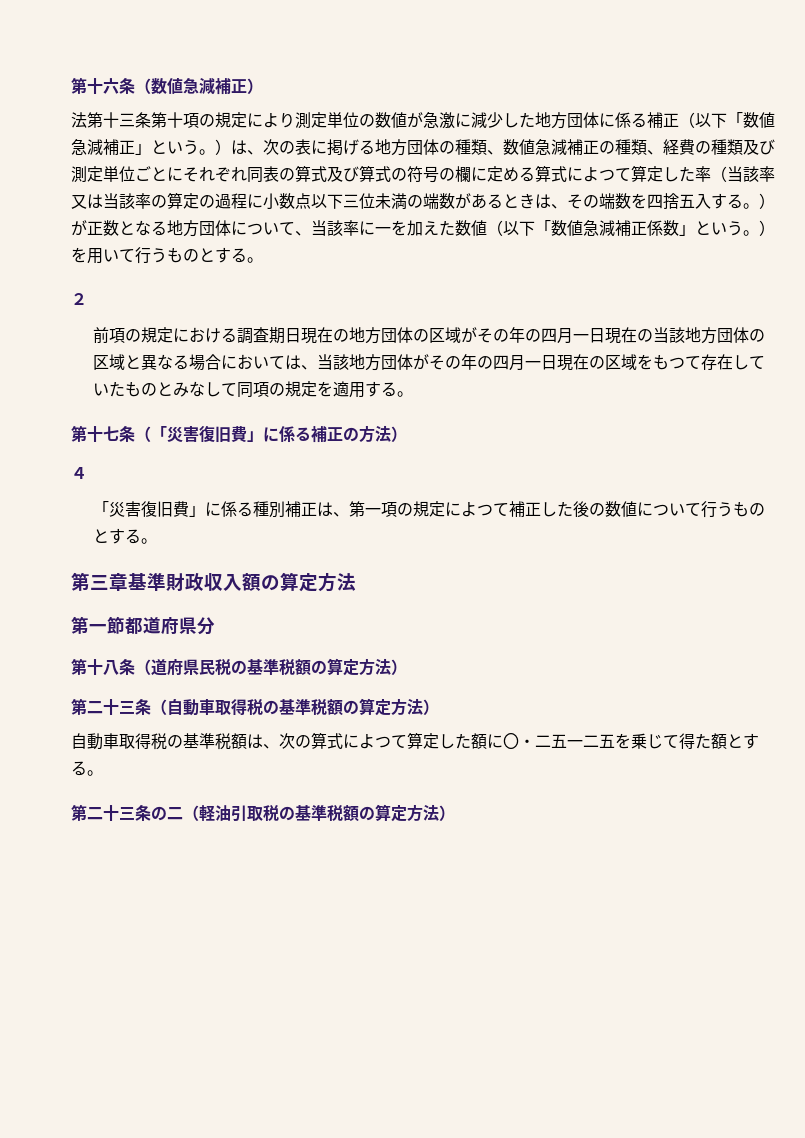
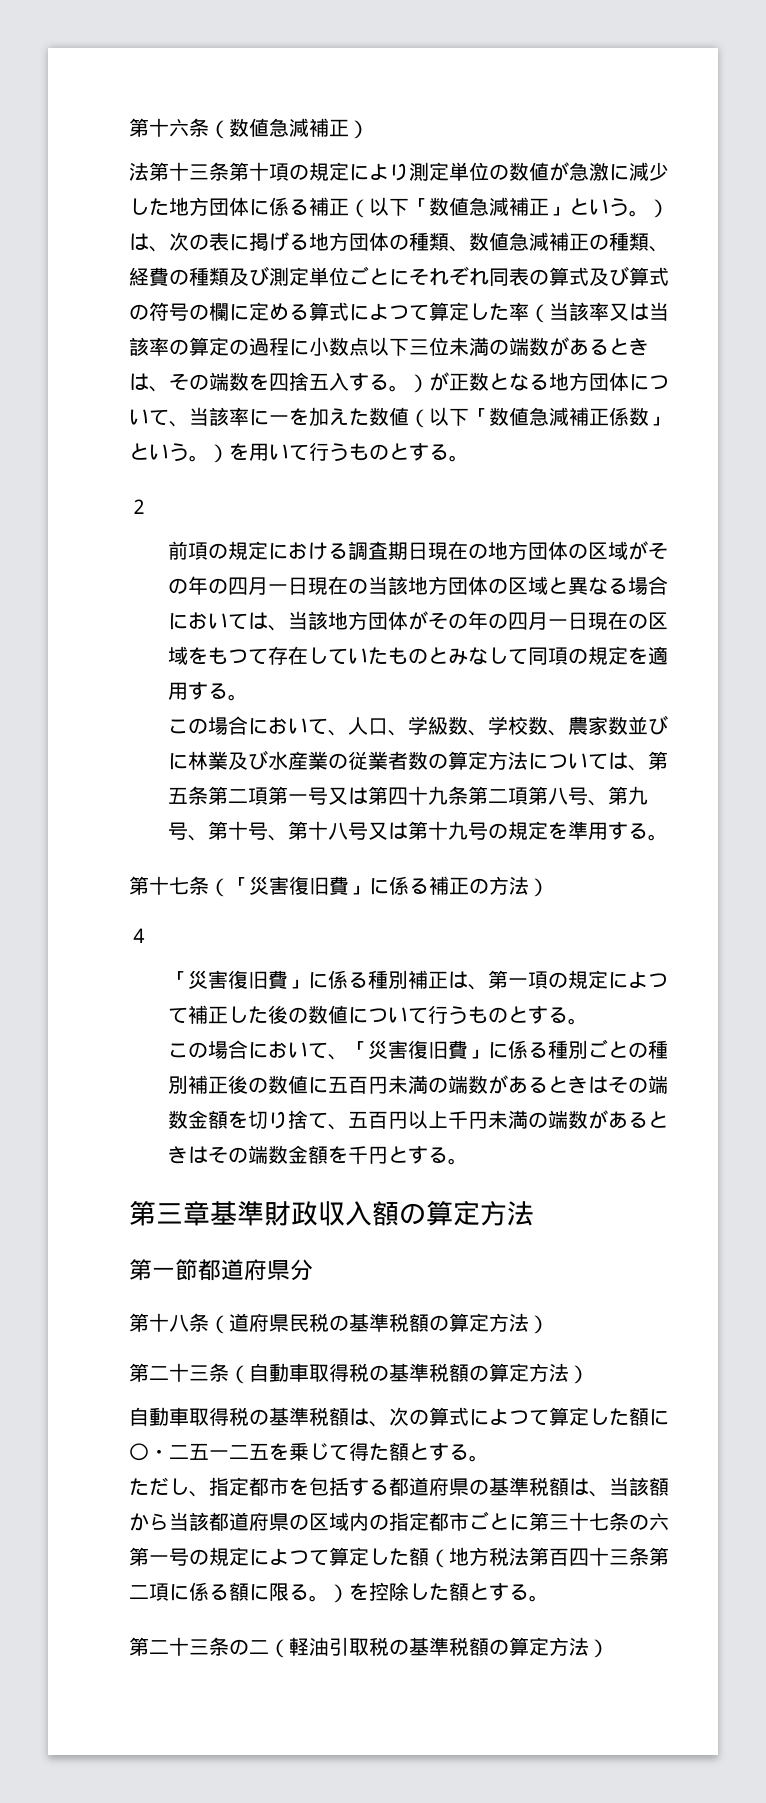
(414, 394) none -> [167,715,668,736] [167,750,668,771] [167,786,648,806] [167,821,668,841] // この場合において、人口、学級数、学校数、農家数並びに林業及び水産業の従業者数の算定方法については、第五条第二項第一号又は第四十九条第二項第八号、第九号、第十号、第十八号又は第十九号の規定を準用する。
(158, 541) none -> [167,1039,668,1060] [167,1075,668,1094] [167,1110,668,1130] [167,1145,468,1165] // この場合において、「災害復旧費」に係る種別ごとの種別補正後の数値に五百円未満の端数があるときはその端数金額を切り捨て、五百円以上千円未満の端数があるときはその端数金額を千円とする。
(103, 773) none -> [129,1477,669,1497] [129,1511,669,1531] [129,1547,669,1568] [129,1582,549,1603] // ただし、指定都市を包括する都道府県の基準税額は、当該額から当該都道府県の区域内の指定都市ごとに第三十七条の六第一号の規定によつて算定した額（地方税法第百四十三条第二項に係る額に限る。）を控除した額とする。

